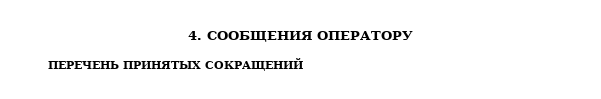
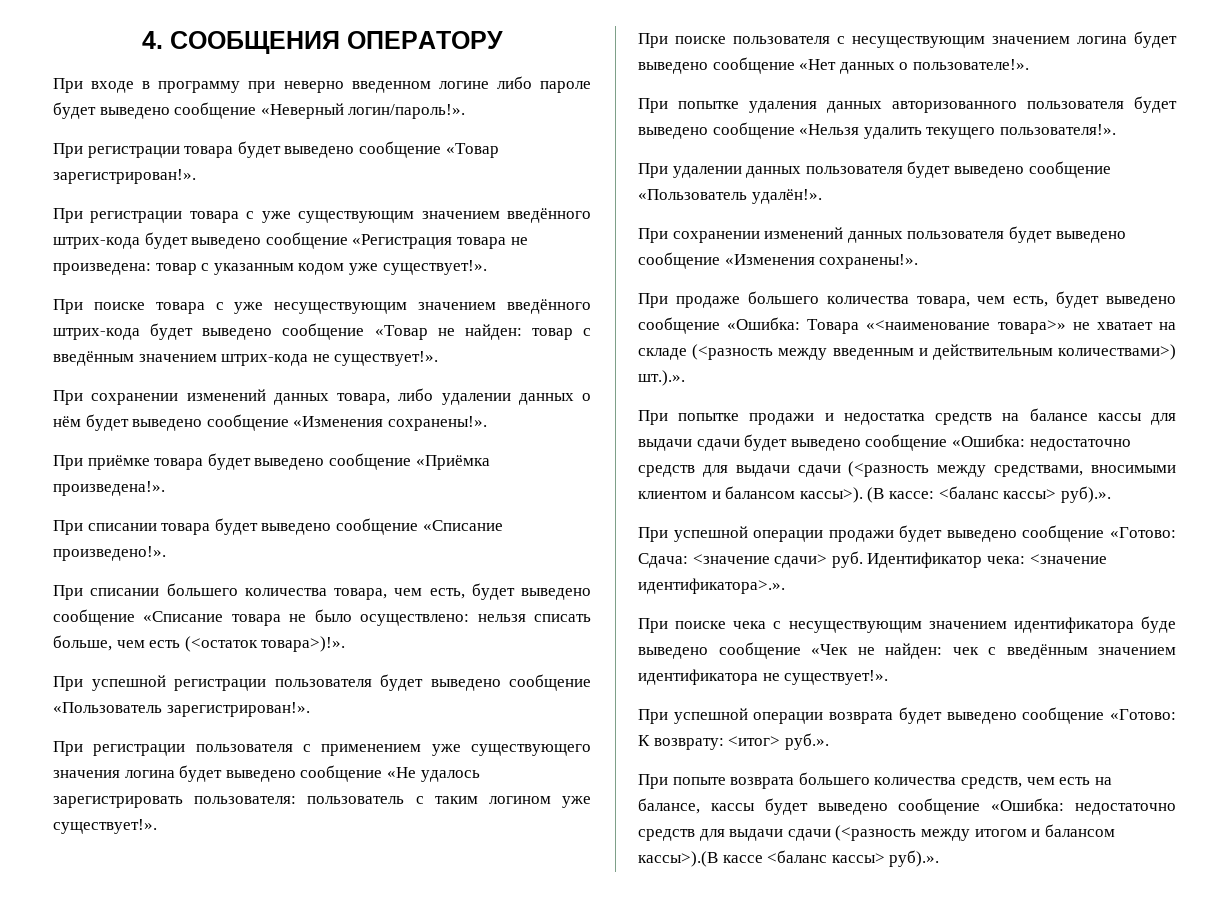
[48,58,303,71] ПЕРЕЧЕНЬ ПРИНЯТЫХ СОКРАЩЕНИЙ -> [53,76,591,93] [53,102,466,119] [53,141,499,158] [53,169,196,184] [53,208,591,223] [53,232,528,249] [53,260,487,275] [53,299,591,314] [53,323,591,340] [53,351,439,366] [53,388,591,405] [53,414,487,431] [53,453,490,470] [53,481,165,496] [53,518,503,535] [53,546,166,561] [53,583,591,600] [53,609,591,626] [53,635,346,652] [53,674,591,691] [53,702,310,717] [53,741,591,756] [53,765,480,782] [53,796,591,808] [53,819,157,834] [638,31,1177,48] [638,57,1029,74] [638,96,1177,113] [638,122,1116,139] [638,161,1111,178] [638,189,822,204] [638,226,1126,243] [638,252,919,269] [638,291,1176,308] [638,317,1176,334] [638,344,1176,360] [638,370,685,386] [638,408,1176,425] [638,434,1131,451] [638,461,1176,477] [638,486,1111,503] [638,525,1176,542] [638,551,1107,568] [638,578,785,594] [638,616,1176,633] [638,642,1176,659] [638,669,889,685] [638,707,1176,724] [638,733,829,750] [638,772,1112,789] [638,798,1176,815] [638,824,1115,841] [638,850,940,867] При входе в программу при неверно введенном логине либо пароле будет выведено сообщение «Неверный логин/пароль!». // При регистрации товара будет выведено сообщение «Товар зарегистрирован!». // При регистрации товара с уже существующим значением введённого штрих-кода будет выведено сообщение «Регистрация товара не произведена: товар с указанным кодом уже существует!». // При поиске товара с уже несуществующим значением введённого штрих-кода будет выведено сообщение «Товар не найден: товар с введённым значением штрих-кода не существует!». // При сохранении изменений данных товара, либо удалении данных о нём будет выведено сообщение «Изменения сохранены!». // При приёмке товара будет выведено сообщение «Приёмка произведена!». // При списании товара будет выведено сообщение «Списание произведено!». // При списании большего количества товара, чем есть, будет выведено сообщение «Списание товара не было осуществлено: нельзя списать больше, чем есть (<остаток товара>)!». // При успешной регистрации пользователя будет выведено сообщение «Пользователь зарегистрирован!». // При регистрации пользователя с применением уже существующего значения логина будет выведено сообщение «Не удалось зарегистрировать пользователя: пользователь с таким логином уже существует!». // При поиске пользователя с несуществующим значением логина будет выведено сообщение «Нет данных о пользователе!». // При попытке удаления данных авторизованного пользователя будет выведено сообщение «Нельзя удалить текущего пользователя!». // При удалении данных пользователя будет выведено сообщение «Пользователь удалён!». // При сохранении изменений данных пользователя будет выведено сообщение «Изменения сохранены!». // При продаже большего количества товара, чем есть, будет выведено сообщение «Ошибка: Товара «<наименование товара>» не хватает на складе (<разность между введенным и действительным количествами>) шт.).». // При попытке продажи и недостатка средств на балансе кассы для выдачи сдачи будет выведено сообщение «Ошибка: недостаточно средств для выдачи сдачи (<разность между средствами, вносимыми клиентом и балансом кассы>). (В кассе: <баланс кассы> руб).». // При успешной операции продажи будет выведено сообщение «Готово: Сдача: <значение сдачи> руб. Идентификатор чека: <значение идентификатора>.». // При поиске чека с несуществующим значением идентификатора буде выведено сообщение «Чек не найден: чек с введённым значением идентификатора не существует!». // При успешной операции возврата будет выведено сообщение «Готово: К возврату: <итог> руб.». // При попыте возврата большего количества средств, чем есть на балансе, кассы будет выведено сообщение «Ошибка: недостаточно средств для выдачи сдачи (<разность между итогом и балансом кассы>).(В кассе <баланс кассы> руб).».

